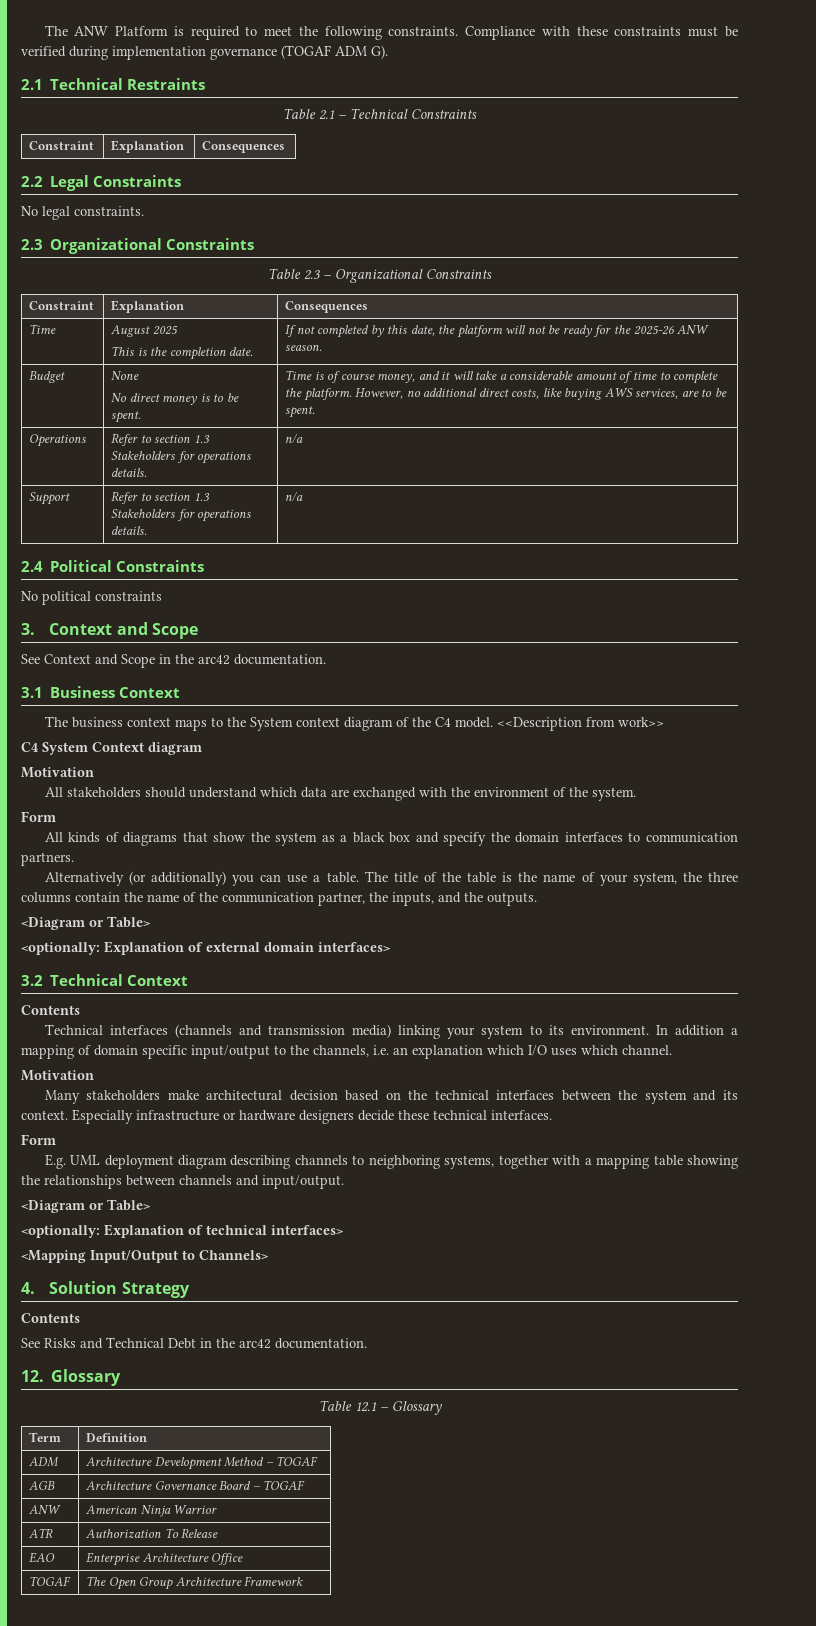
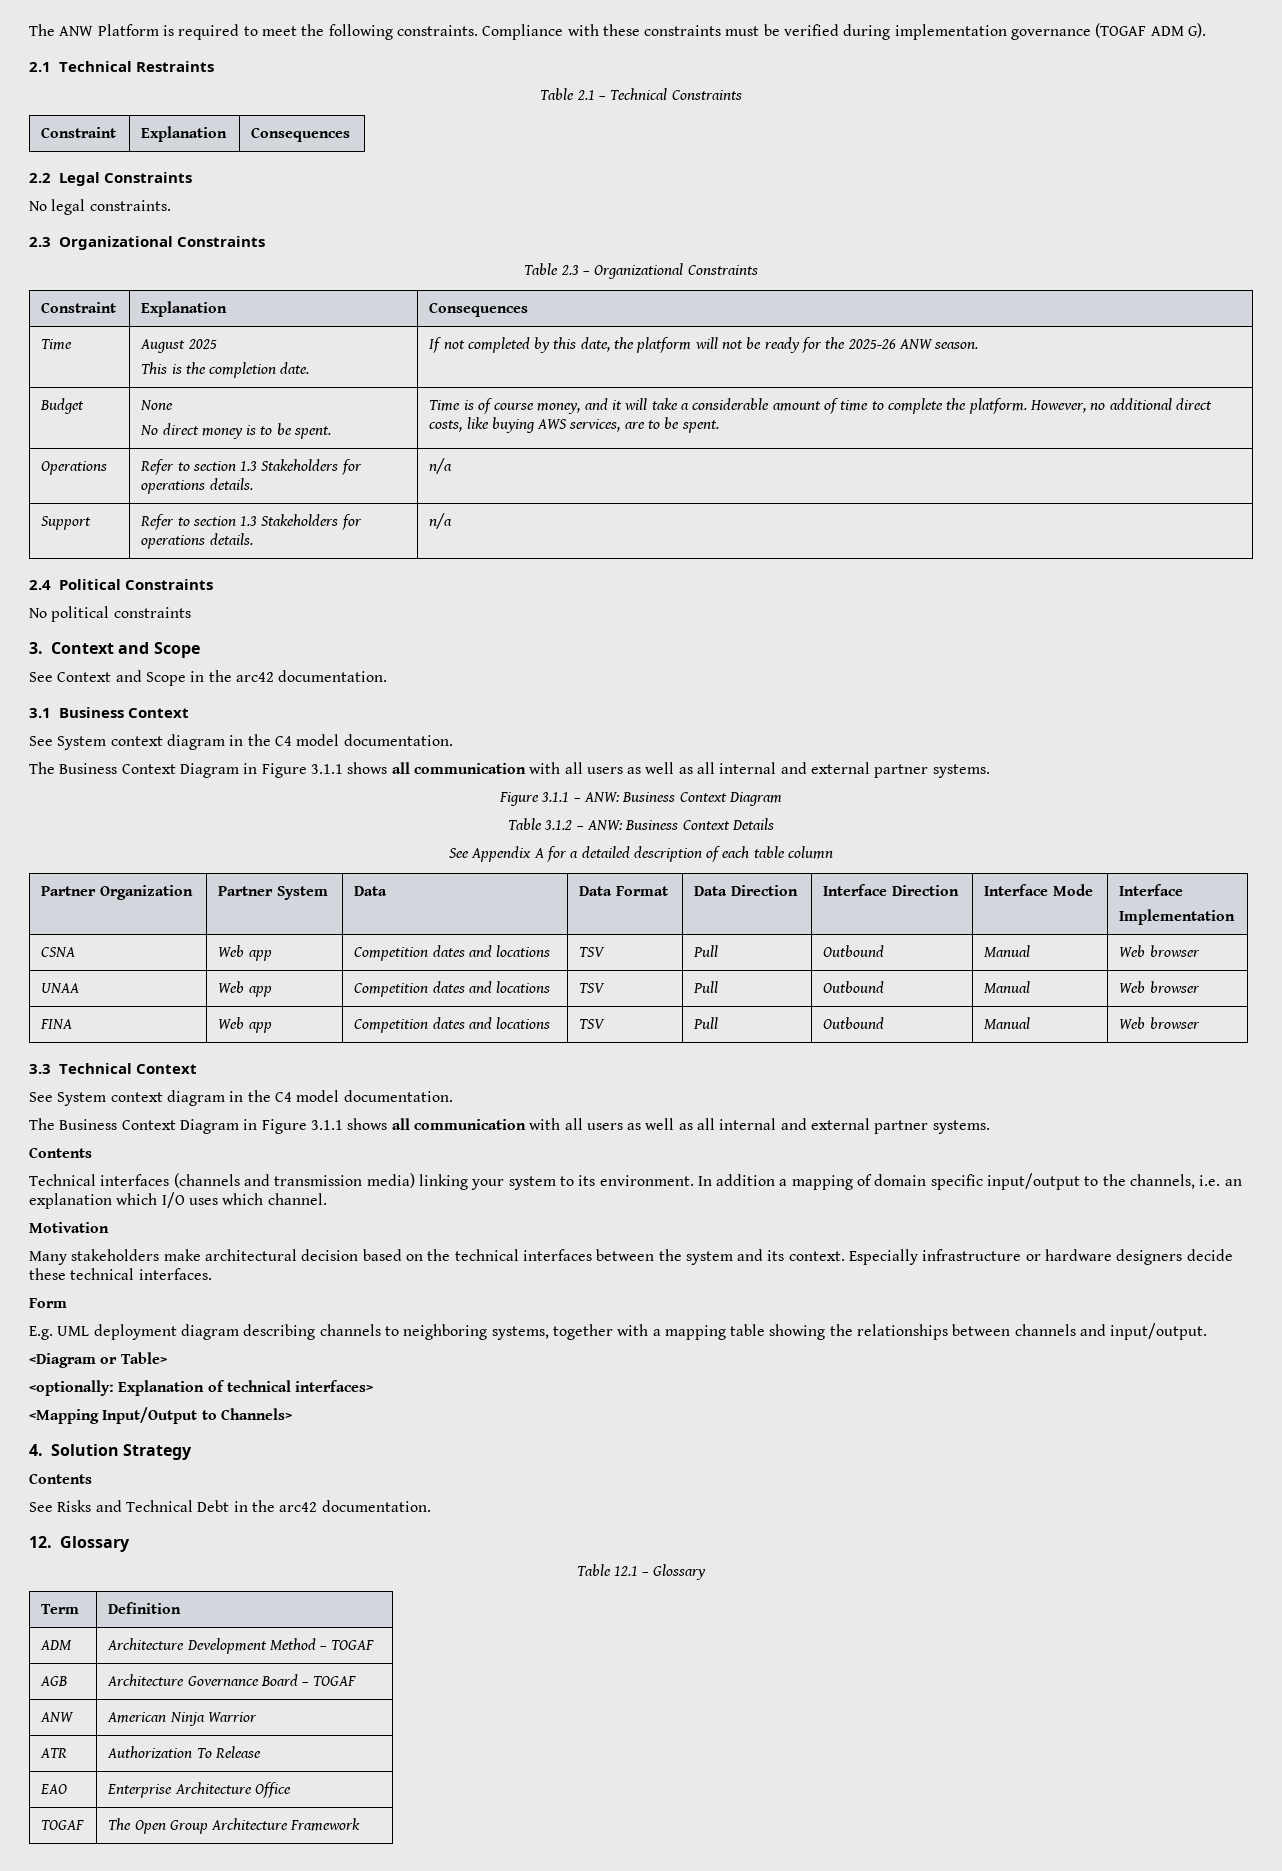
[44,716,664,731] [21,742,202,755] [21,767,94,778] [44,787,636,801] [21,811,56,822] [44,832,738,846] [21,852,74,866] [44,871,738,886] [21,892,537,906] [21,916,150,930] [21,941,390,955] [21,974,189,986] The business context maps to the System context diagram of the C4 model. <<Description from work>> // C4 System Context diagram // Motivation // All stakeholders should understand which data are exchanged with the environment of the system. // Form // All kinds of diagrams that show the system as a black box and specify the domain interfaces to communication partners. // Alternatively (or additionally) you can use a table. The title of the table is the name of your system, the three columns contain the name of the communication partner, the inputs, and the outputs. // <Diagram or Table> // <optionally: Explanation of external domain interfaces> // 3.2 Technical Context -> [29,734,453,750] [29,762,990,778] [499,792,782,806] [508,818,774,830] [448,846,834,862] [41,885,193,900] [218,886,328,900] [354,886,388,896] [579,886,668,896] [694,885,798,896] [823,884,959,896] [984,884,1093,896] [1119,884,1184,896] [1119,909,1236,925] [41,947,76,957] [218,945,272,961] [354,945,551,961] [579,947,606,957] [693,945,719,957] [823,945,885,957] [984,945,1031,957] [1119,945,1200,957] [41,983,80,993] [218,981,272,997] [354,981,551,997] [579,983,606,993] [693,981,719,993] [823,981,885,993] [984,981,1031,993] [1119,981,1200,993] [40,1019,73,1029] [218,1017,272,1033] [354,1017,551,1033] [579,1019,606,1029] [693,1017,719,1029] [823,1017,885,1029] [984,1017,1031,1029] [1119,1017,1200,1029] [29,1063,198,1074] [29,1090,453,1106] [29,1118,990,1134] See System context diagram in the C4 model documentation. // The Business Context Diagram in Figure 3.1.1 shows all communication with all users as well as all internal and external partner systems. // Figure 3.1.1 – ANW: Business Context Diagram // Table 3.1.2 – ANW: Business Context Details // See Appendix A for a detailed description of each table column // Partner Organization | Partner System | Data | Data Format | Data Direction | Interface Direction | Interface Mode | Interface // Implementation // CSNA | Web app | Competition dates and locations | TSV | Pull | Outbound | Manual | Web browser // UNAA | Web app | Competition dates and locations | TSV | Pull | Outbound | Manual | Web browser // FINA | Web app | Competition dates and locations | TSV | Pull | Outbound | Manual | Web browser // 3.3 Technical Context // See System context diagram in the C4 model documentation. // The Business Context Diagram in Figure 3.1.1 shows all communication with all users as well as all internal and external partner systems.

